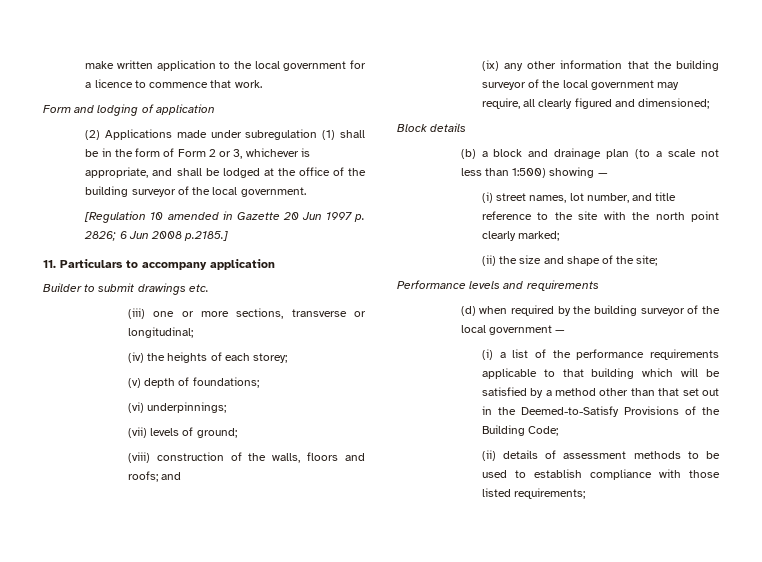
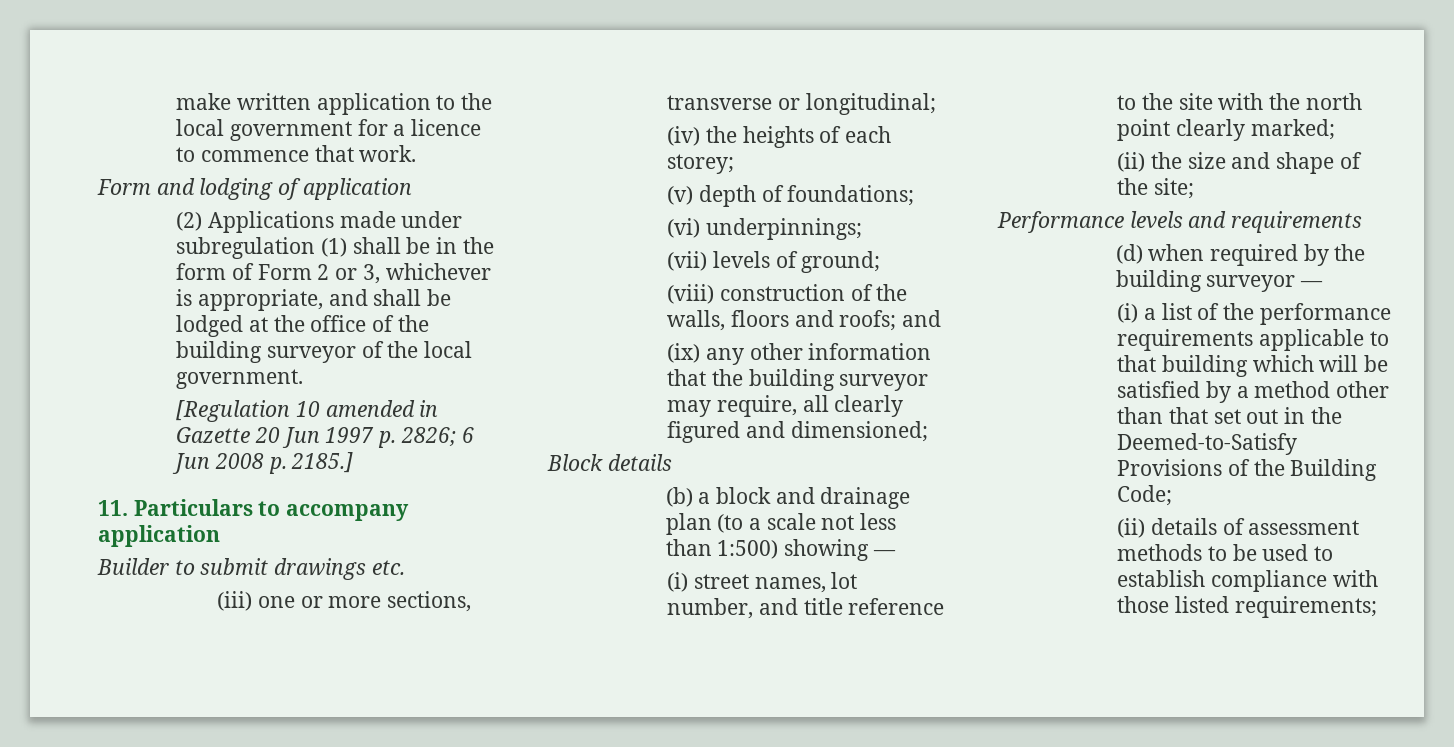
[184,231,229,241] p.2185.] -> [268,452,354,474] p. 2185.]
[528,79,654,90] of the local government -> (929, 382) none
[687,305,720,314] [460,325,552,335] of the local government -> (1296, 283) none

